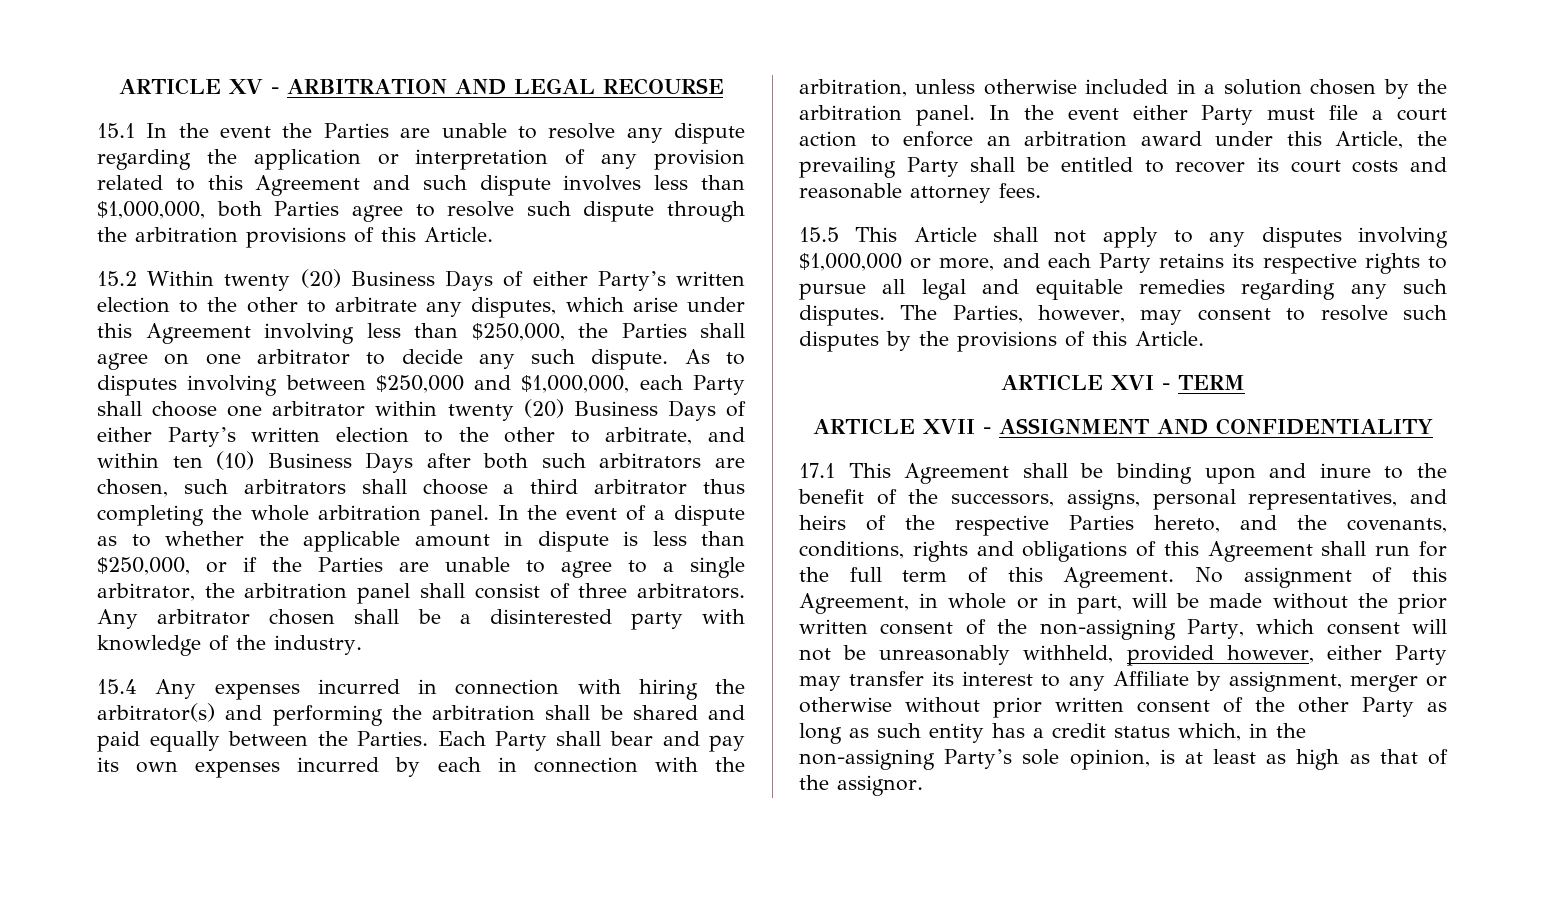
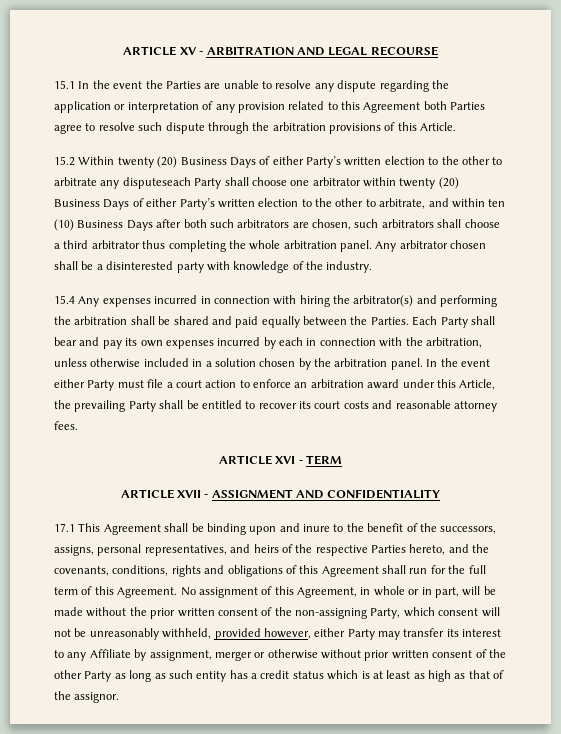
[373,175,745,196] [97,201,205,219] and such dispute involves less than $1,000,000, -> (421, 107) none
[471,297,745,318] [97,323,745,344] [97,349,745,370] [97,375,683,396] disputes, which arise under this Agreement involving less than $250,000, the Parties shall agree on one arbitrator to decide any such dispute. As to disputes involving between $250,000 and $1,000,000, each -> [122,177,191,189] disputeseach
[497,505,745,526] [97,531,745,552] [97,557,745,578] [97,583,745,604] In the event of a dispute as to whether the applicable amount in dispute is less than $250,000, or if the Parties are unable to agree to a single arbitrator, the arbitration panel shall consist of three arbitrators. -> (372, 246) none
[799,227,1448,248] [799,253,1447,274] [799,279,1447,300] [799,305,1447,326] [799,331,1204,352] // 15.5 This Article shall not apply to any disputes involving $1,000,000 or more, and each Party retains its respective rights to pursue all legal and equitable remedies regarding any such disputes. The Parties, however, may consent to resolve such disputes by the provisions of this Article. -> (78, 425) none
[1178,723,1306,741] [799,749,1150,770] which, in the non-assigning Party’s sole opinion, -> [327,670,359,680] which

